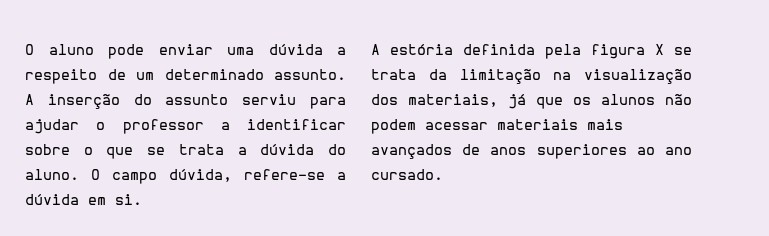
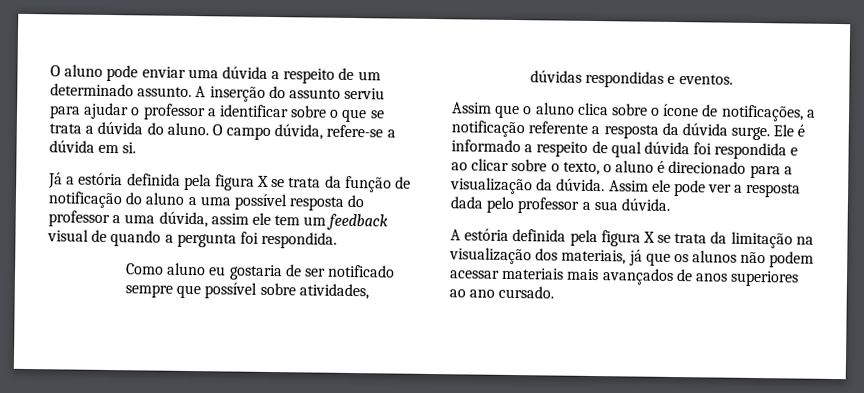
(142, 199) none -> [48,172,412,193] [48,191,366,211] [48,210,389,231] [47,229,338,249] [126,262,396,281] [125,282,369,300] [530,70,733,88] [452,102,816,122] [451,120,806,141] [451,139,799,160] [451,158,793,179] [450,177,802,198] [450,196,670,214] // Já a estória definida pela figura X se trata da função de notificação do aluno a uma possível resposta do professor a uma dúvida, assim ele tem um feedback visual de quando a pergunta foi respondida. // Como aluno eu gostaria de ser notificado sempre que possível sobre atividades, dúvidas respondidas e eventos. // Assim que o aluno clica sobre o ícone de notificações, a notificação referente a resposta da dúvida surge. Ele é informado a respeito de qual dúvida foi respondida e ao clicar sobre o texto, o aluno é direcionado para a visualização da dúvida. Assim ele pode ver a resposta dada pelo professor a sua dúvida.

